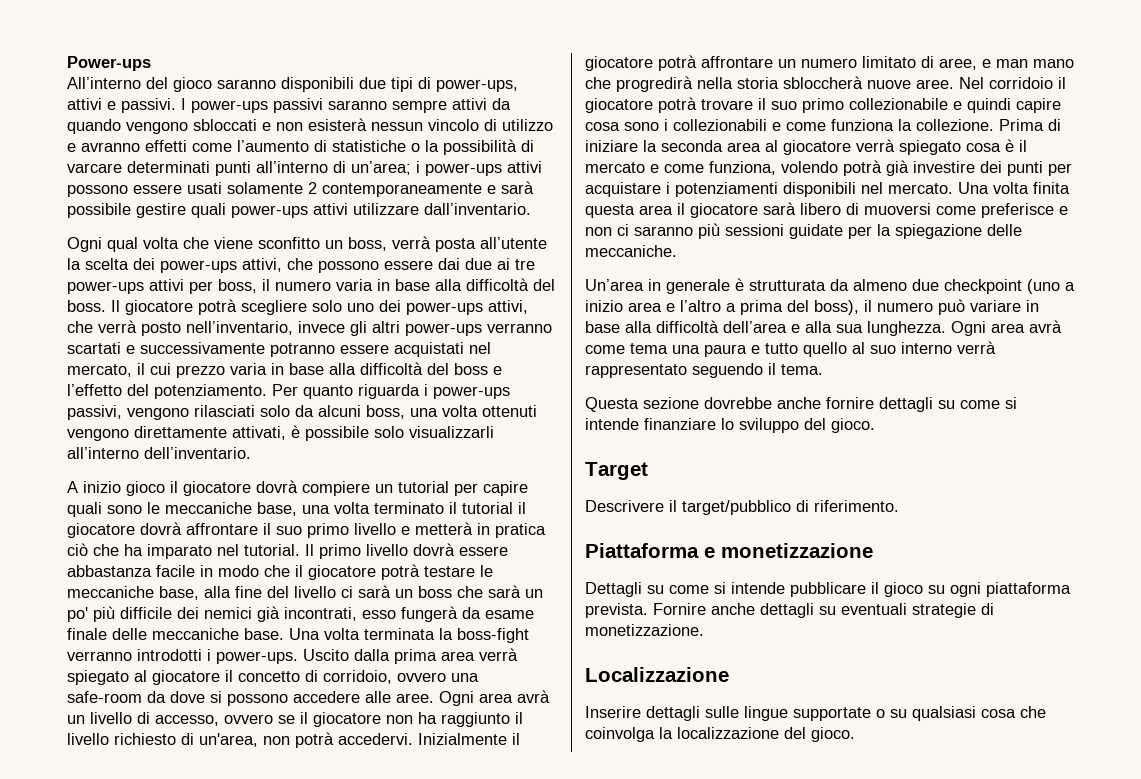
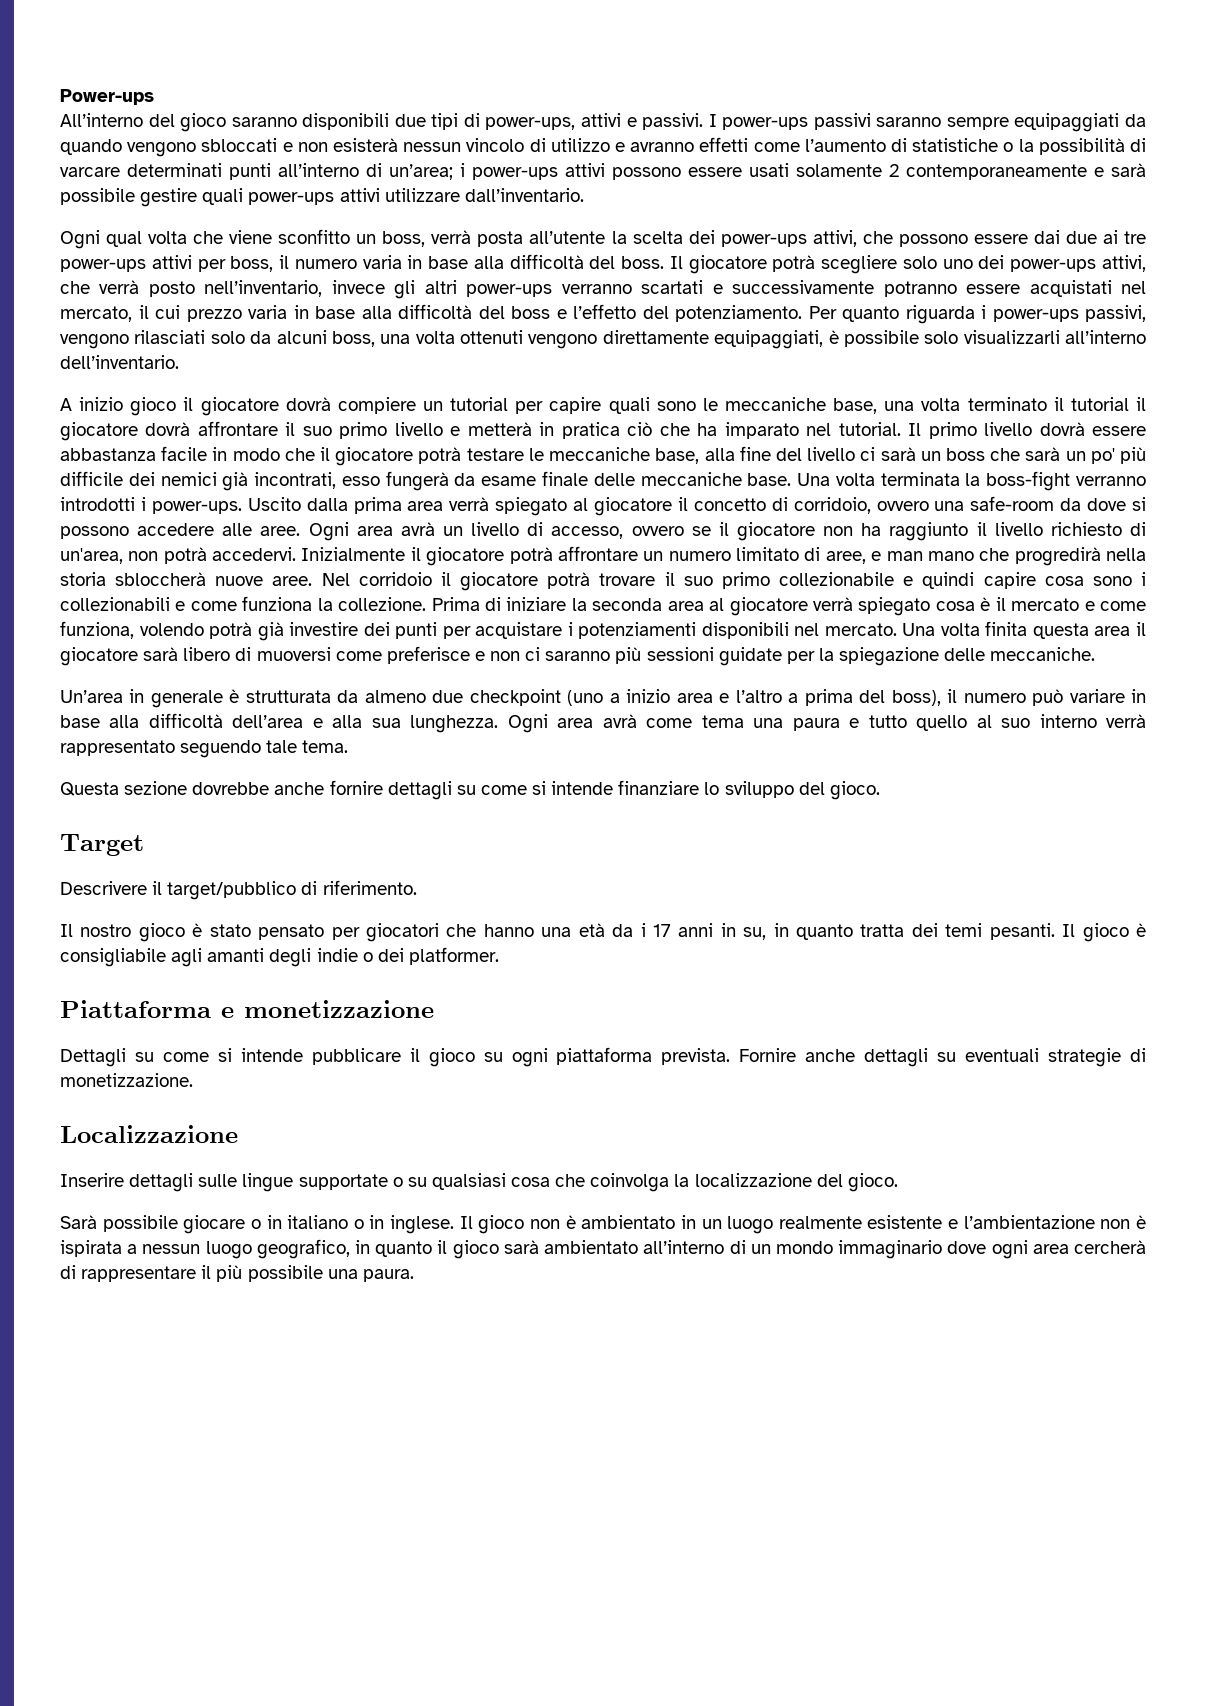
[452,98,487,110] attivi -> [1014,113,1120,132] equipaggiati
[232,426,286,440] attivati, -> [714,330,824,349] equipaggiati,
[768,363,776,375] il -> [266,740,298,753] tale
(899, 506) none -> [60,923,1146,942] [60,947,499,967] // Il nostro gioco è stato pensato per giocatori che hanno una età da i 17 anni in su, in quanto tratta dei temi pesanti. Il gioco è consigliabile agli amanti degli indie o dei platformer.
(855, 734) none -> [60,1215,1146,1234] [60,1239,1146,1259] [60,1265,414,1282] // Sarà possibile giocare o in italiano o in inglese. Il gioco non è ambientato in un luogo realmente esistente e l’ambientazione non è ispirata a nessun luogo geografico, in quanto il gioco sarà ambientato all’interno di un mondo immaginario dove ogni area cercherà di rappresentare il più possibile una paura.

